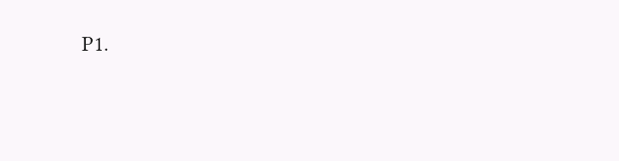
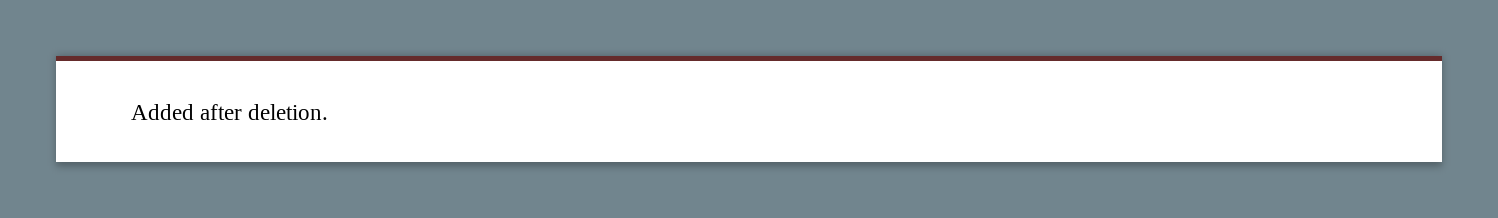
[81,36,109,51] P1. -> [131,104,329,120] Added after deletion.

